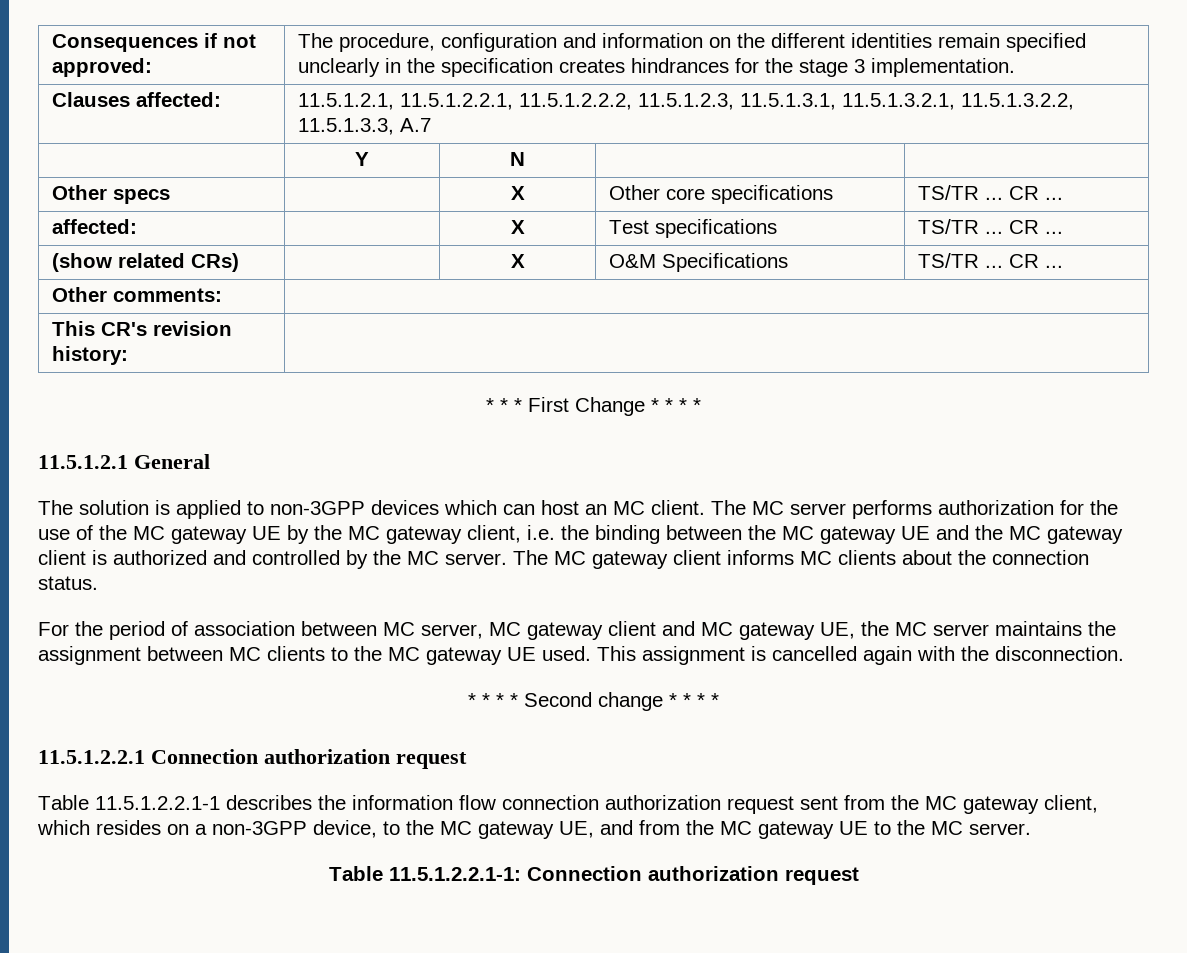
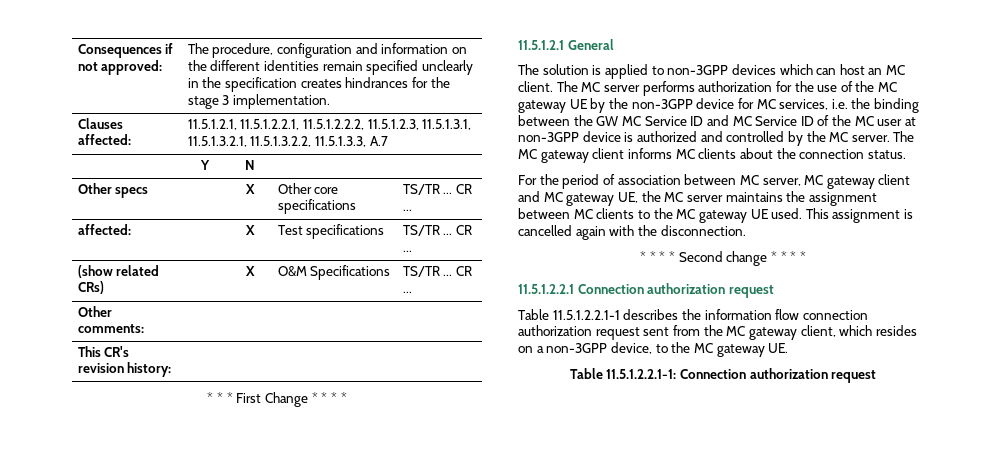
[348,525,521,544] MC gateway client, -> [631,98,829,110] non-3GPP device for MC services,
[782,525,1123,544] [38,550,86,565] MC gateway UE and the MC gateway client -> [596,115,917,126] [518,131,621,142] GW MC Service ID and MC Service ID of the MC user at non-3GPP device
[559,820,1031,839] UE, and from the MC gateway UE to the MC server. -> [768,343,789,353] UE.

